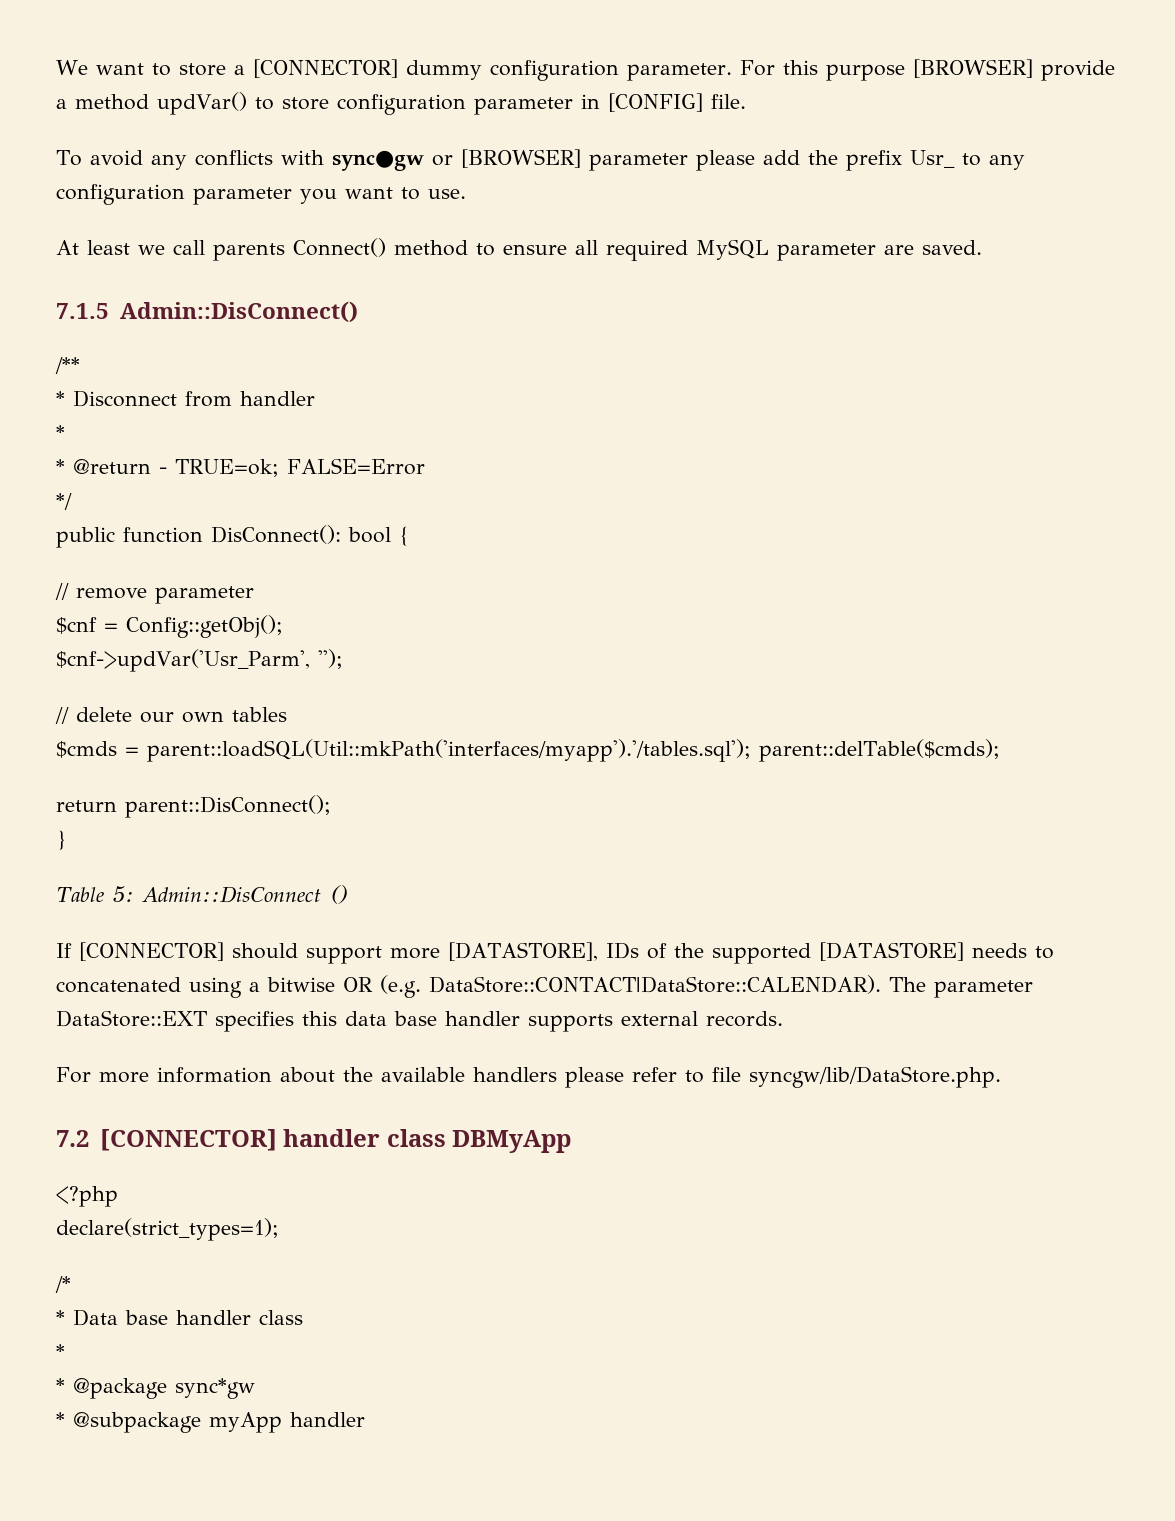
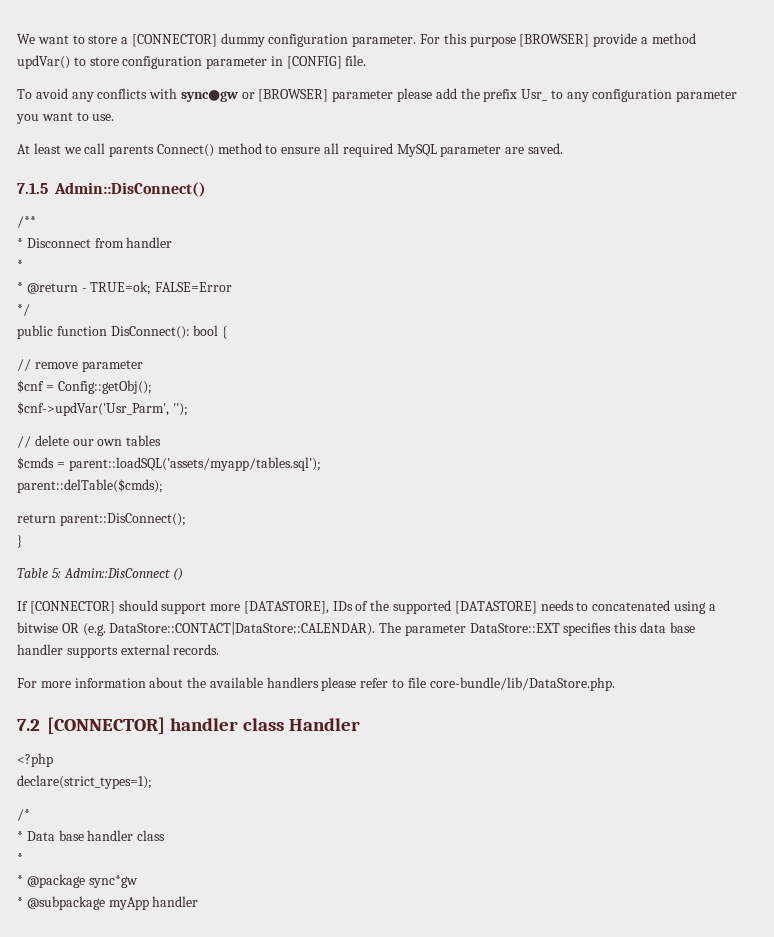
[147,739,751,762] parent::loadSQL(Util::mkPath('interfaces/myapp').'/tables.sql'); -> [68,457,321,471] parent::loadSQL('assets/myapp/tables.sql'); //
[749,1066,1001,1088] syncgw/lib/DataStore.php. -> [429,677,615,691] core-bundle/lib/DataStore.php.
[452,1130,572,1153] DBMyApp -> [289,718,361,731] Handler

